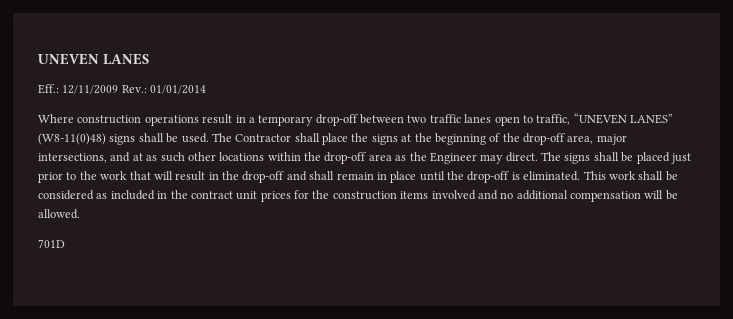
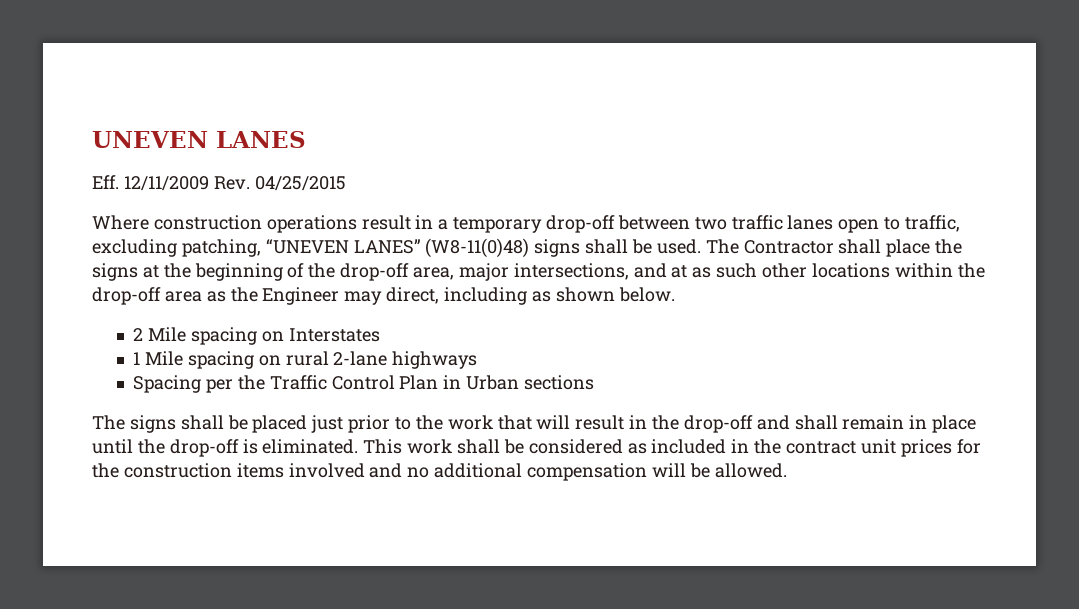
[38,84,207,94] Eff.: 12/11/2009 Rev.: 01/01/2014 -> [92,175,346,191] Eff. 12/11/2009 Rev. 04/25/2015
(571, 119) none -> [92,239,261,257] excluding patching,
[505,152,538,162] direct. -> [386,287,675,305] [133,327,380,345] [133,351,478,369] [133,375,595,393] direct, including as shown below. // 2 Mile spacing on Interstates // 1 Mile spacing on rural 2-lane highways // Spacing per the Traffic Control Plan in Urban sections //
[38,239,65,248] // 701D -> (787, 470) none

